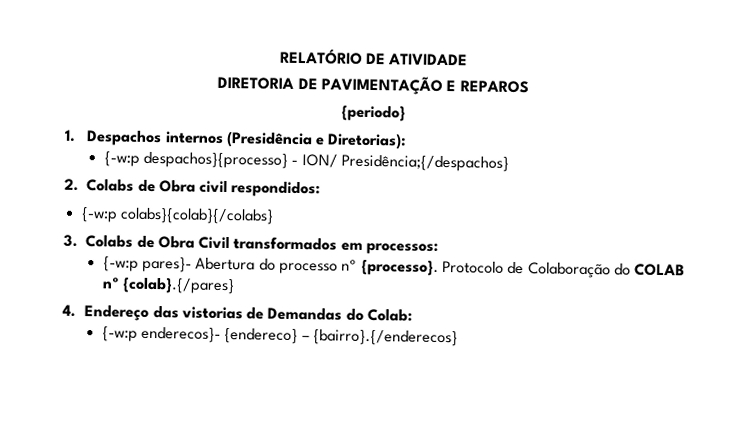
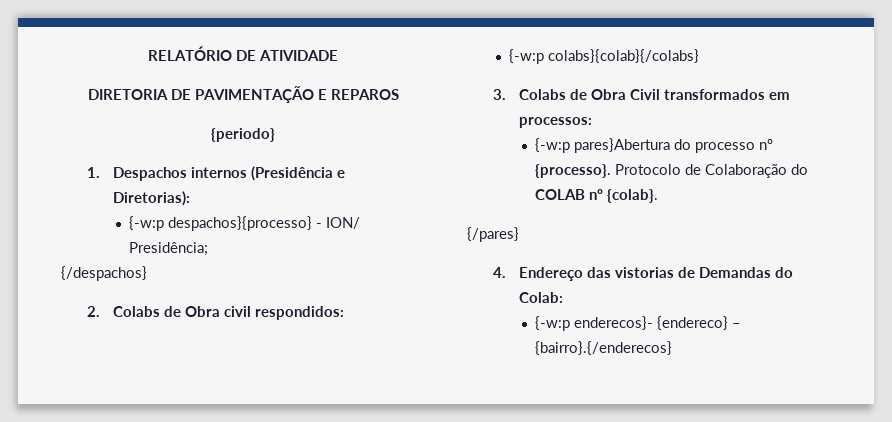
[341,154,510,172] Presidência;{/despachos} -> [128,242,208,256] [61,266,147,281] Presidência; // {/despachos}
[142,256,256,273] pares}- Abertura -> [573,138,670,153] pares}Abertura
[122,277,236,295] {colab}.{/pares} -> [606,189,658,203] [467,227,519,242] {colab}. // {/pares}

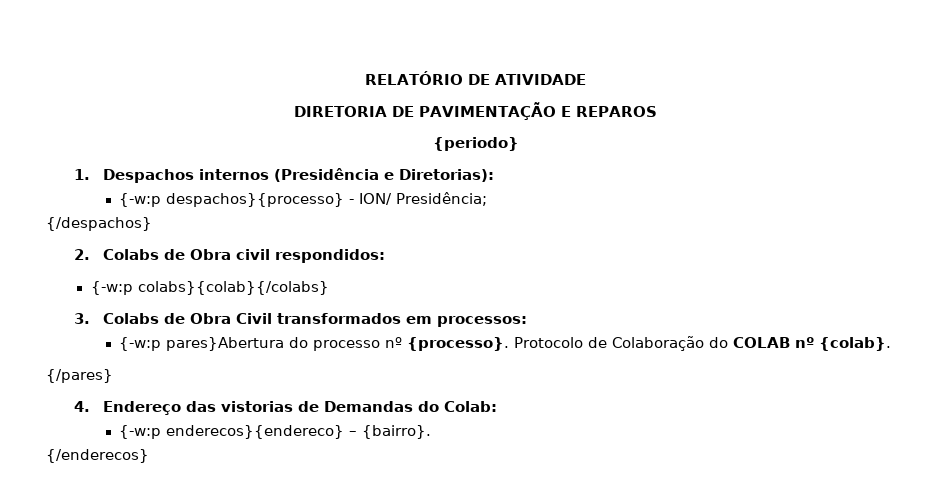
[573,316,741,330] [534,341,672,355] enderecos}- {endereco} – {bairro}.{/enderecos} -> [166,425,432,439] [46,449,149,463] enderecos}{endereco} – {bairro}. // {/enderecos}

